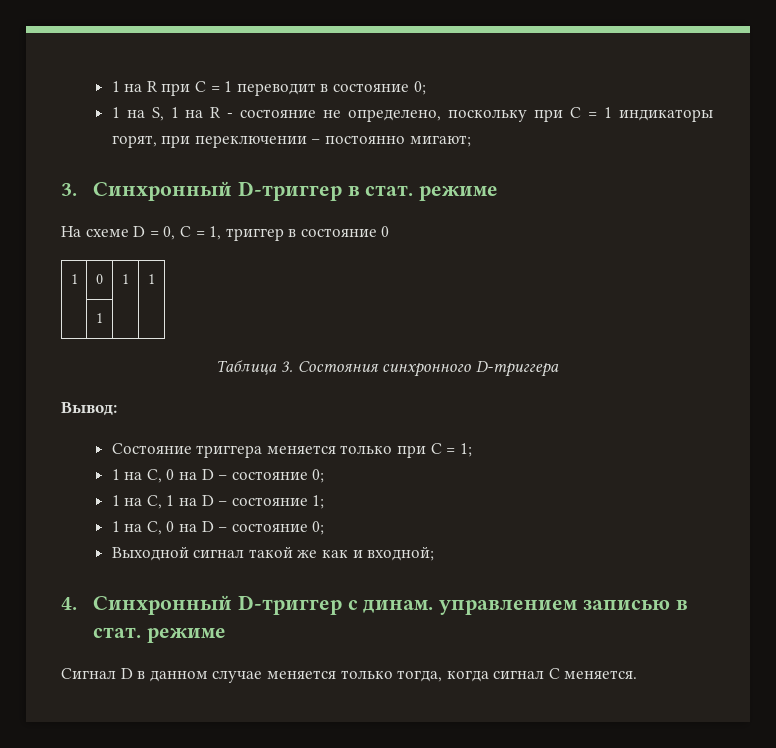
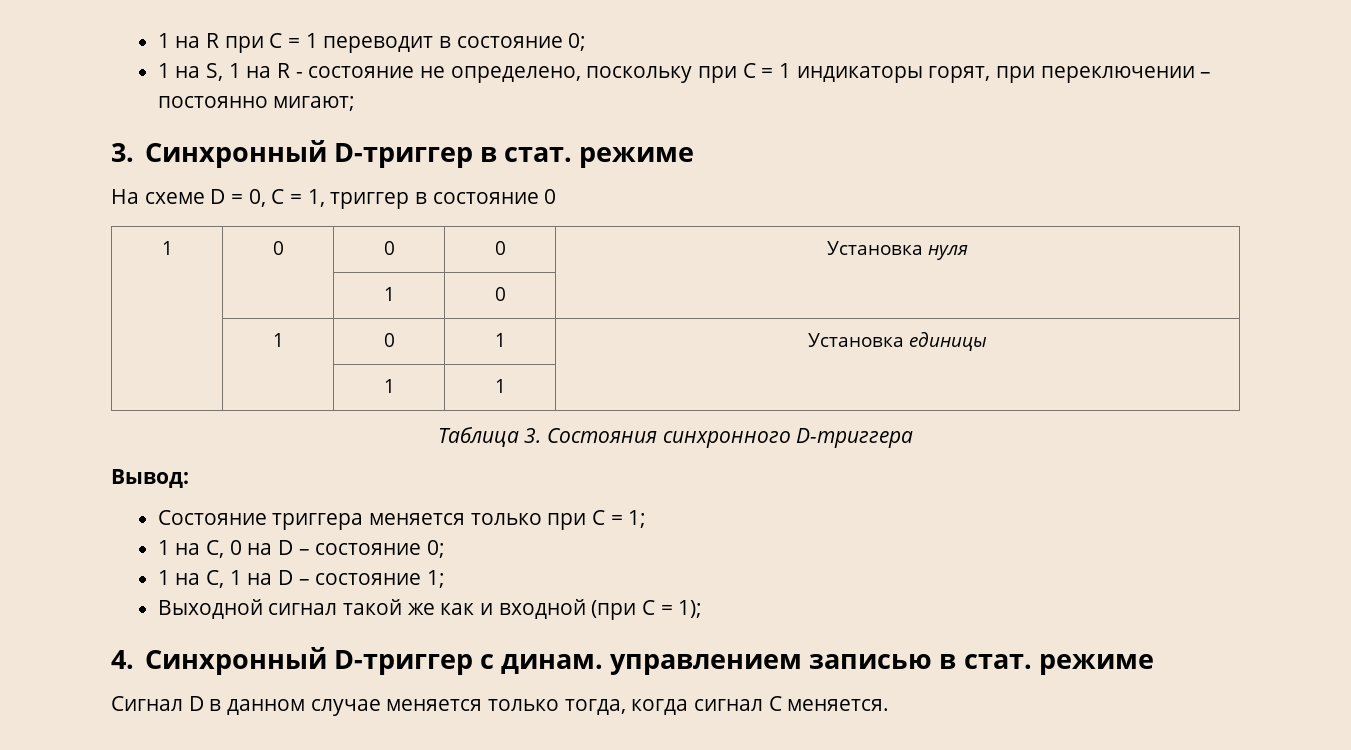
[122,274,129,284] [148,274,155,284] [96,313,103,323] | 1 | 1 // | 1 | -> [383,241,395,255] [494,241,506,255] [826,241,969,260] [383,287,395,301] [494,287,506,301] [272,333,284,347] [383,333,395,347] [494,333,506,347] [807,332,988,351] [383,379,395,393] [494,379,506,393] | 0 | 0 | Установка нуля // | | 1 | 0 | // | 1 | 0 | 1 | Установка единицы // | | 1 | 1
[111,521,325,535] // 1 на С, 0 на D – состояние 0; -> (445, 579) none
[367,546,435,561] входной; -> [498,599,703,620] входной (при C = 1);

